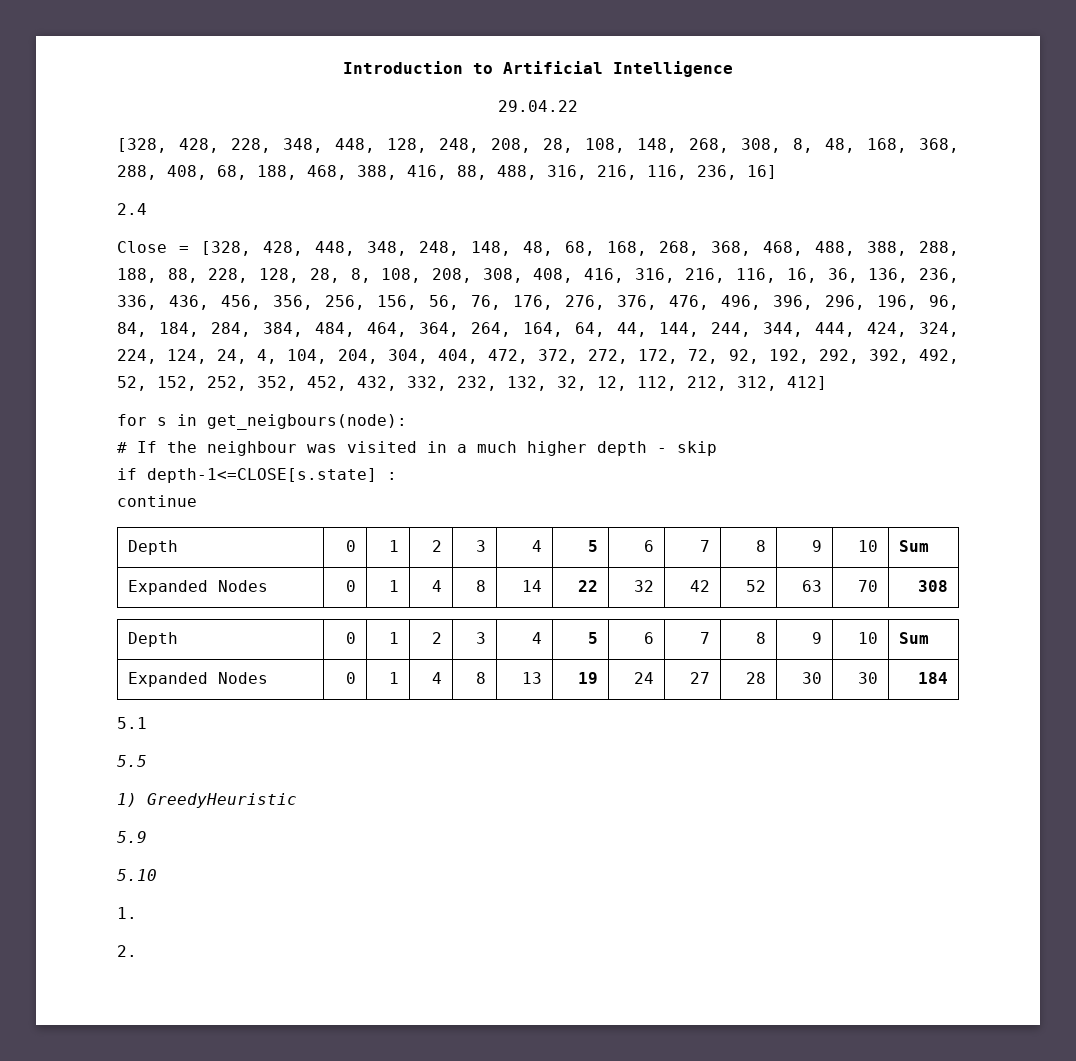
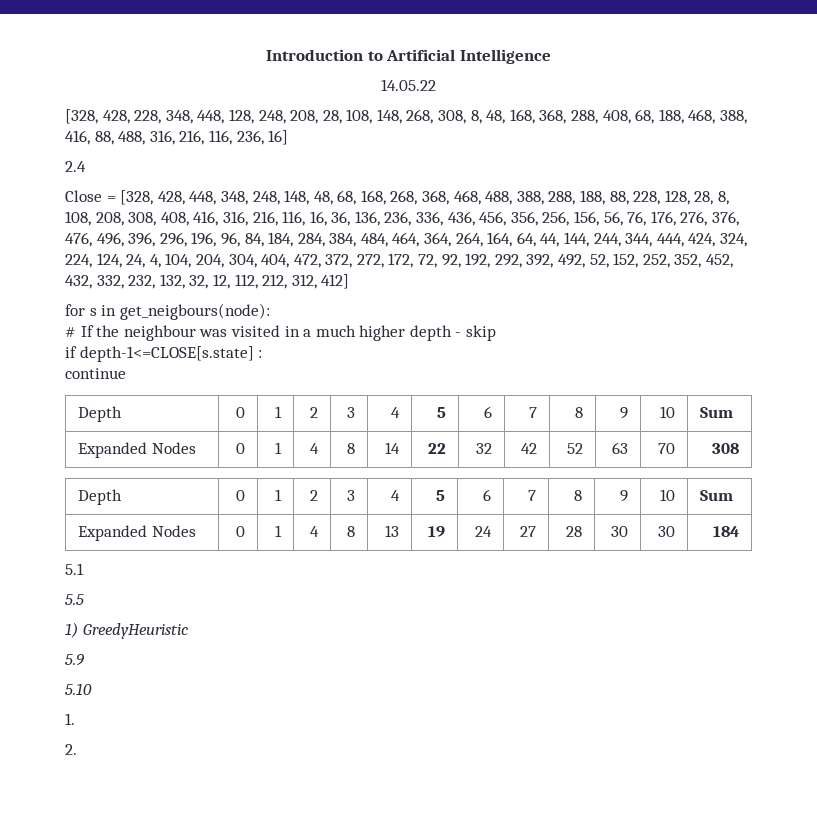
[498,100,578,112] 29.04.22 -> [381,79,436,91] 14.05.22

